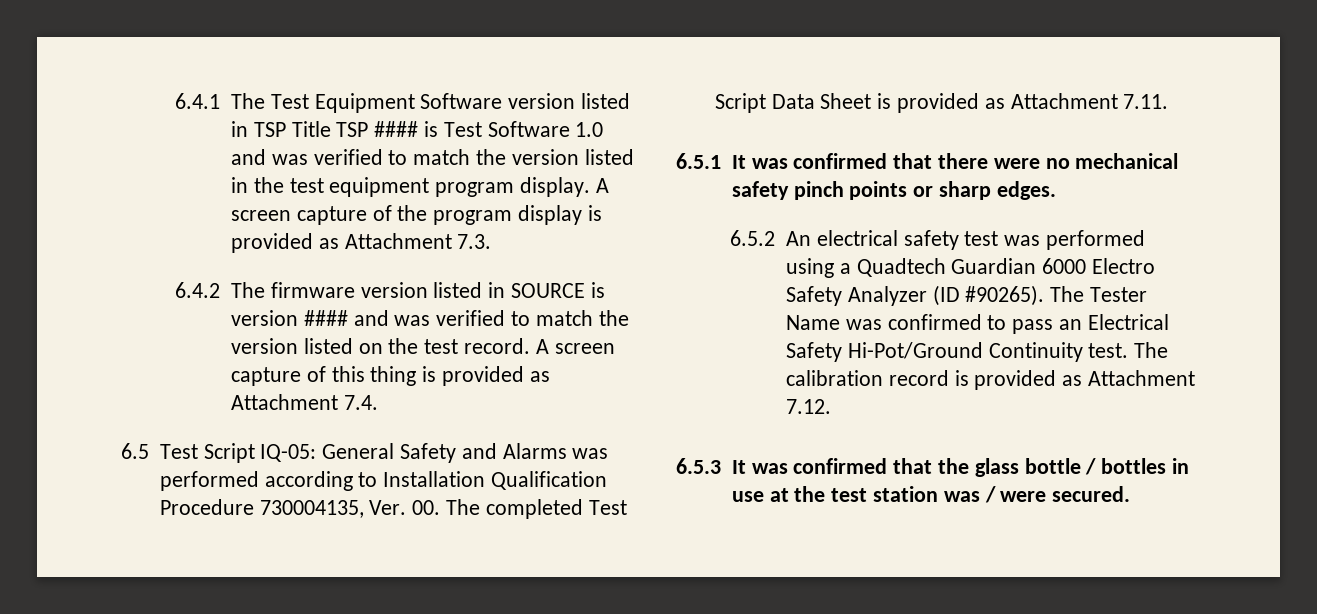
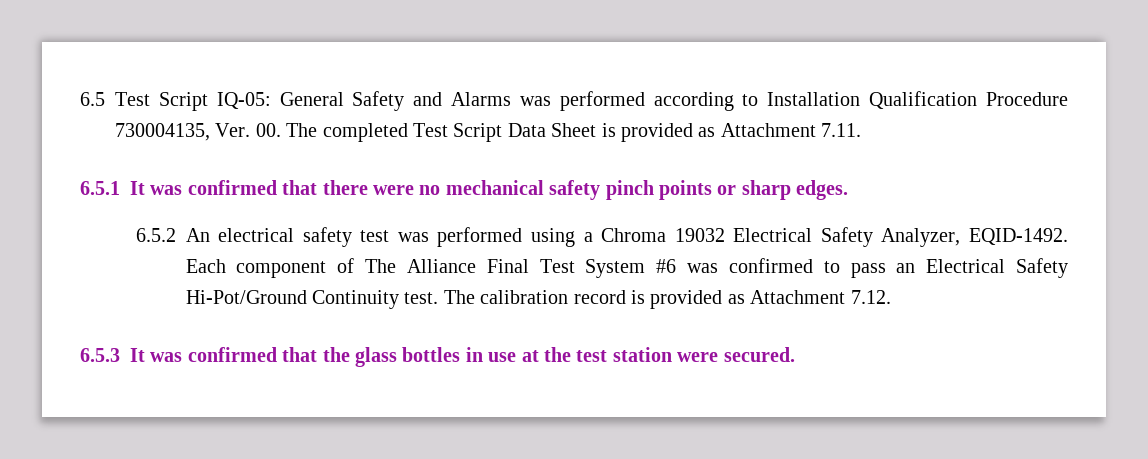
[175,93,631,113] [230,121,604,137] [230,149,634,165] [230,177,609,197] [230,205,602,225] [230,233,492,253] [175,282,605,298] [230,310,629,326] [230,338,615,354] [230,366,550,386] [230,394,378,410] 6.4.1 The Test Equipment Software version listed in TSP Title TSP #### is Test Software 1.0 and was verified to match the version listed in the test equipment program display. A screen capture of the program display is provided as Attachment 7.3. // 6.4.2 The firmware version listed in SOURCE is version #### and was verified to match the version listed on the test record. A screen capture of this thing is provided as Attachment 7.4. // -> (80, 99) none
[856,258,1156,277] [785,285,1148,306] [785,315,840,330] Quadtech Guardian 6000 Electro Safety Analyzer (ID #90265). The Tester Name -> [601,227,1068,247] [185,258,677,278] Chroma 19032 Electrical Safety Analyzer, EQID-1492. Each component of The Alliance Final Test System #6
[1024,458,1097,475] bottle / -> (397, 357) none
[943,486,996,503] was / -> (672, 354) none

